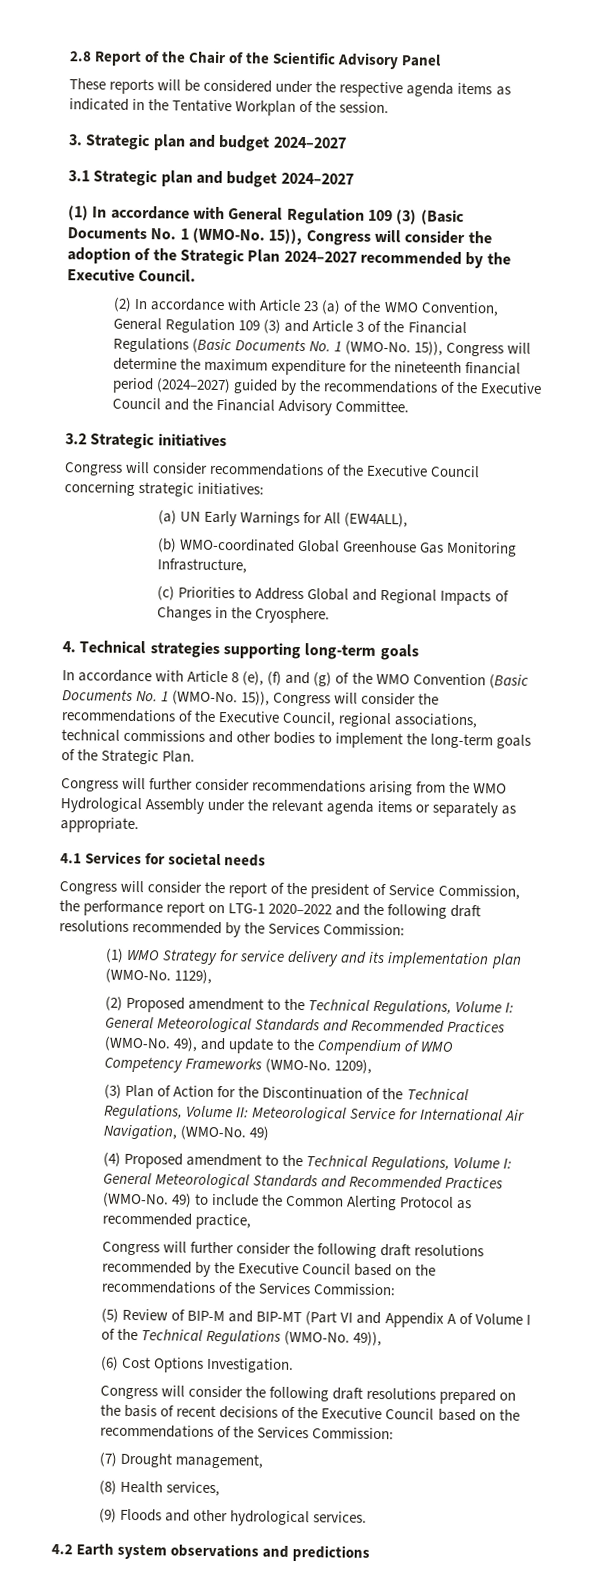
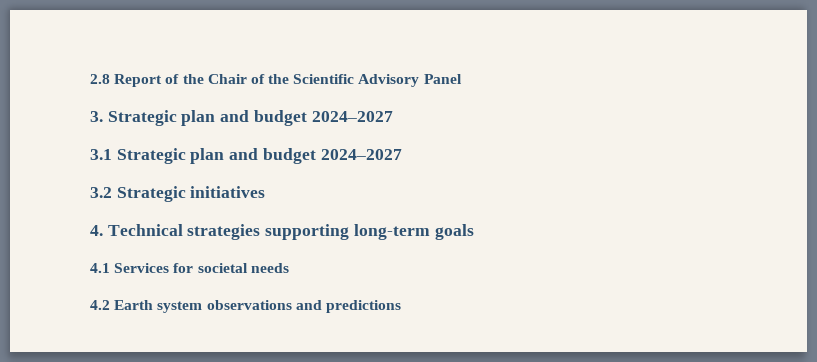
[69,78,511,98] [69,98,390,116] // These reports will be considered under the respective agenda items as indicated in the Tentative Workplan of the session. -> (462, 79) none
[68,205,465,225] [67,227,492,246] [67,247,511,269] [67,268,197,282] [113,297,499,317] [113,317,467,335] [113,337,532,357] [113,357,522,376] [112,377,543,395] [112,397,410,416] [65,432,227,450] [64,461,481,478] [64,481,265,497] [158,510,409,528] [157,538,518,557] [157,558,248,574] [157,586,509,606] [157,606,331,624] (1) In accordance with General Regulation 109 (3) (Basic Documents No. 1 (WMO-No. 15)), Congress will consider the adoption of the Strategic Plan 2024–2027 recommended by the Executive Council. // (2) In accordance with Article 23 (a) of the WMO Convention, General Regulation 109 (3) and Article 3 of the Financial Regulations (Basic Documents No. 1 (WMO-No. 15)), Congress will determine the maximum expenditure for the nineteenth financial period (2024–2027) guided by the recommendations of the Executive Council and the Financial Advisory Committee. // 3.2 Strategic initiatives // Congress will consider recommendations of the Executive Council concerning strategic initiatives: // (a) UN Early Warnings for All (EW4ALL), // (b) WMO-coordinated Global Greenhouse Gas Monitoring Infrastructure, // (c) Priorities to Address Global and Regional Impacts of Changes in the Cryosphere. -> [90,186,266,202] 3.2 Strategic initiatives
[62,669,529,689] [62,689,440,707] [61,709,479,729] [61,729,532,749] [61,749,196,765] [61,777,508,796] [60,797,517,818] [60,817,139,834] // In accordance with Article 8 (e), (f) and (g) of the WMO Convention (Basic Documents No. 1 (WMO-No. 15)), Congress will consider the recommendations of the Executive Council, regional associations, technical commissions and other bodies to implement the long-term goals of the Strategic Plan. // Congress will further consider recommendations arising from the WMO Hydrological Assembly under the relevant agenda items or separately as appropriate. -> (474, 232) none
[59,880,520,900] [59,900,482,919] [59,920,406,938] [105,948,522,969] [105,968,213,984] [105,996,515,1015] [105,1016,506,1033] [104,1036,455,1056] [104,1056,373,1074] [104,1084,469,1101] [104,1104,526,1122] [103,1124,270,1141] [103,1152,513,1171] [103,1172,504,1189] [102,1192,473,1211] [102,1212,252,1230] [102,1241,485,1258] [102,1260,437,1277] [101,1280,397,1296] [101,1308,531,1328] [101,1328,383,1347] [100,1356,295,1373] [100,1385,517,1405] [100,1404,520,1422] [100,1424,395,1440] [99,1452,264,1469] [99,1480,221,1497] [99,1508,368,1527] // Congress will consider the report of the president of Service Commission, the performance report on LTG-1 2020–2022 and the following draft resolutions recommended by the Services Commission: // (1) WMO Strategy for service delivery and its implementation plan (WMO-No. 1129), // (2) Proposed amendment to the Technical Regulations, Volume I: General Meteorological Standards and Recommended Practices (WMO-No. 49), and update to the Compendium of WMO Competency Frameworks (WMO-No. 1209), // (3) Plan of Action for the Discontinuation of the Technical Regulations, Volume II: Meteorological Service for International Air Navigation, (WMO-No. 49) // (4) Proposed amendment to the Technical Regulations, Volume I: General Meteorological Standards and Recommended Practices (WMO-No. 49) to include the Common Alerting Protocol as recommended practice, // Congress will further consider the following draft resolutions recommended by the Executive Council based on the recommendations of the Services Commission: // (5) Review of BIP-M and BIP-MT (Part VI and Appendix A of Volume I of the Technical Regulations (WMO-No. 49)), // (6) Cost Options Investigation. // Congress will consider the following draft resolutions prepared on the basis of recent decisions of the Executive Council based on the recommendations of the Services Commission: // (7) Drought management, // (8) Health services, // (9) Floods and other hydrological services. -> (289, 268) none

